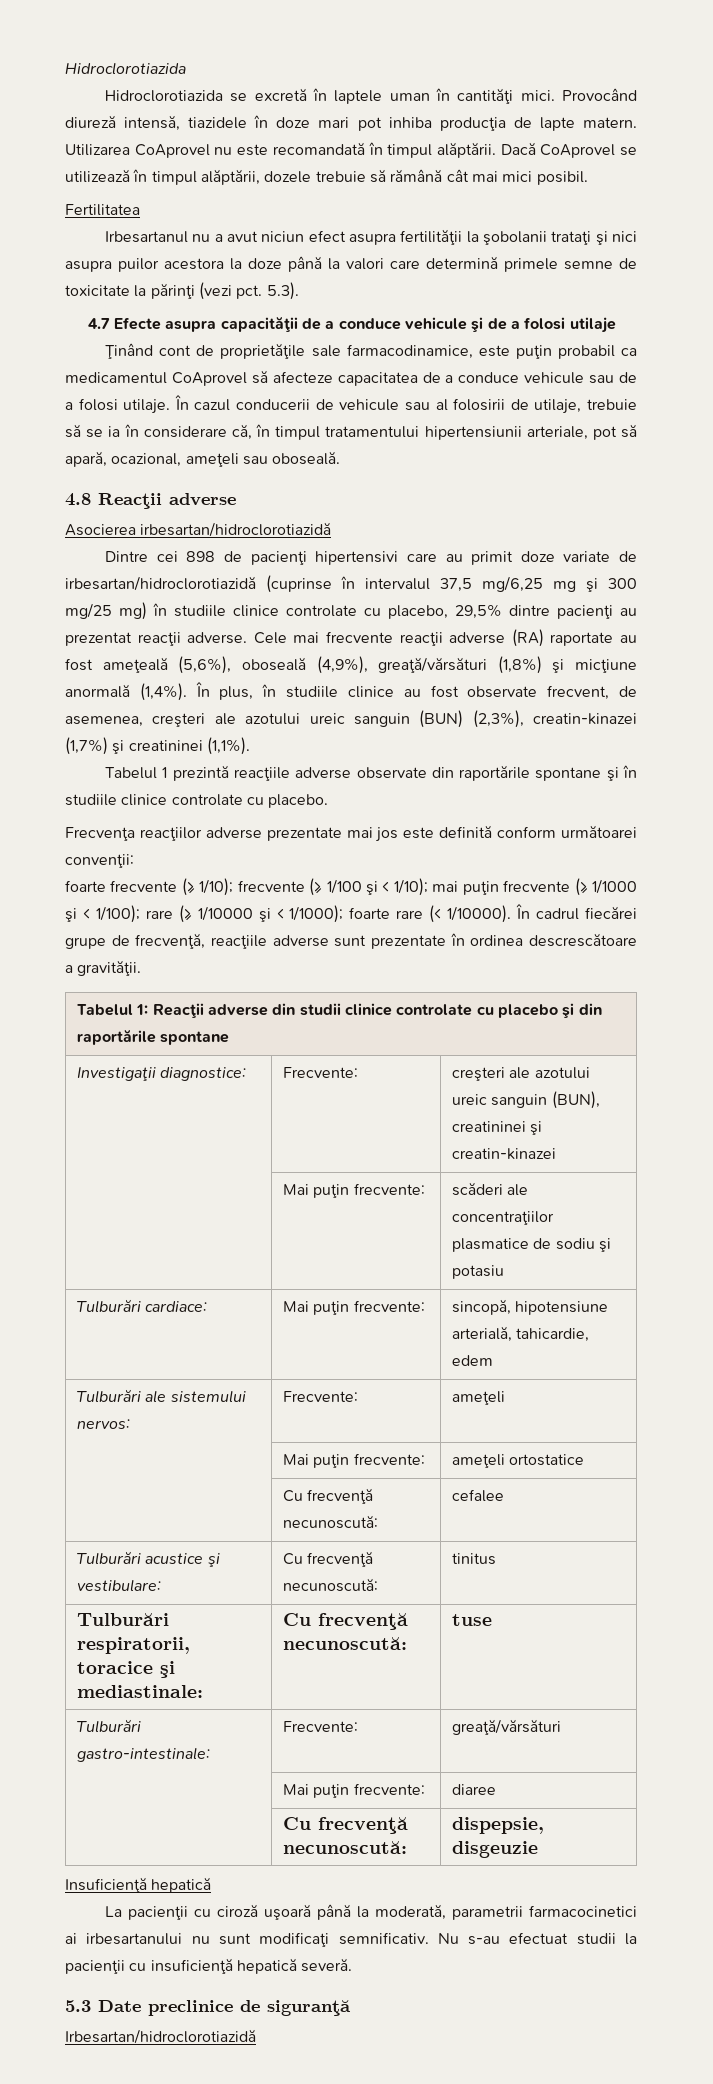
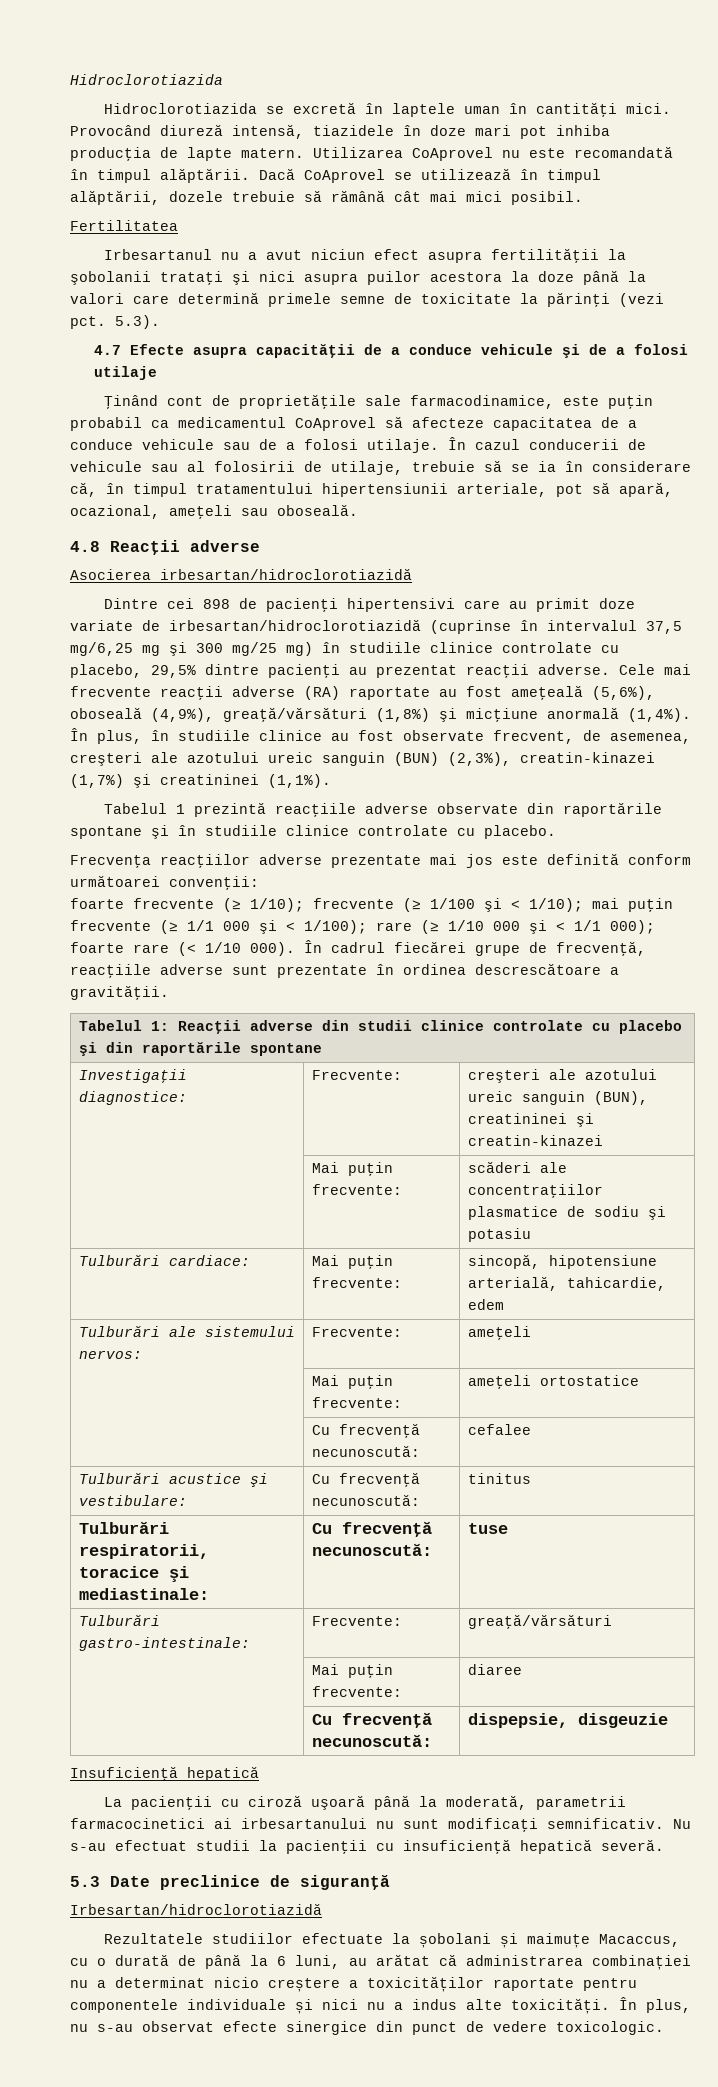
[592,879,638,894] 1/1000 -> [187,920,250,931] 1/1 000
[197,905,344,923] 1/10000 şi < 1/1000); -> [448,920,655,934] 1/10 000 şi < 1/1 000);
[447,905,512,923] 1/10000). -> [205,942,295,956] 1/10 000).
(256, 2036) none -> [103,1933,680,1948] [70,1954,691,1970] [70,1976,637,1992] [70,1997,691,2014] [70,2021,664,2035] // Rezultatele studiilor efectuate la șobolani și maimuțe Macaccus, cu o durată de până la 6 luni, au arătat că administrarea combinației nu a determinat nicio creștere a toxicităților raportate pentru componentele individuale și nici nu a indus alte toxicități. În plus, nu s-au observat efecte sinergice din punct de vedere toxicologic.

